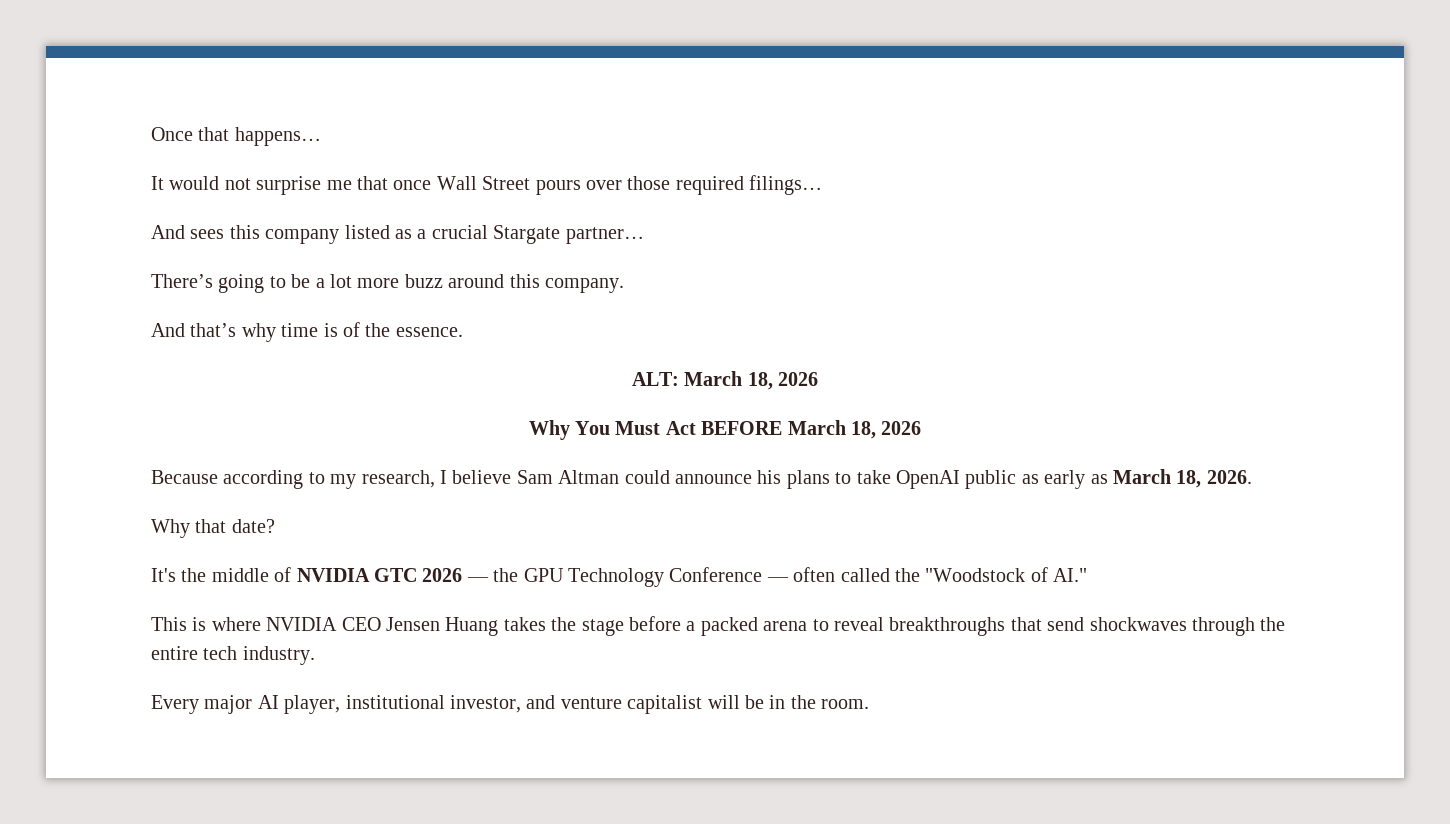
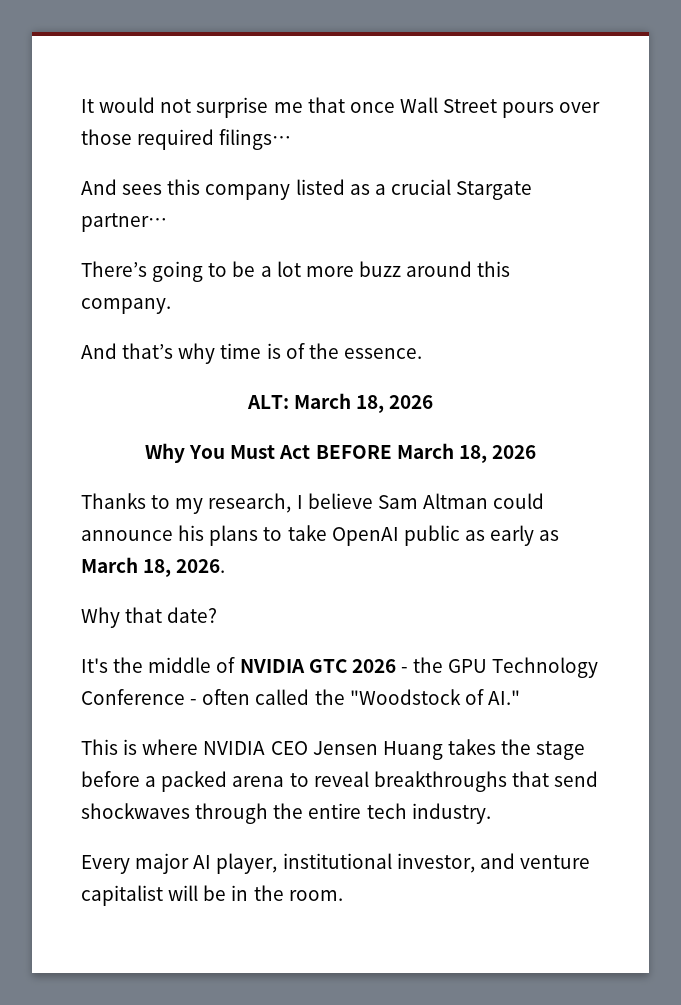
[151,127,321,146] Once that happens… // -> (81, 106) none
[151,470,304,489] Because according -> [81,493,146,509] Thanks
[466,577,489,582] — -> [400,667,408,673] -
[766,577,789,582] — -> [190,699,198,705] -

